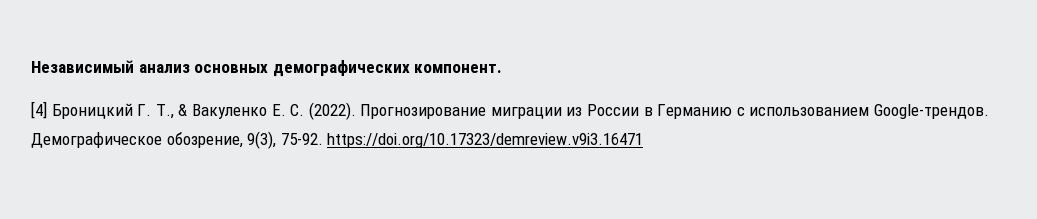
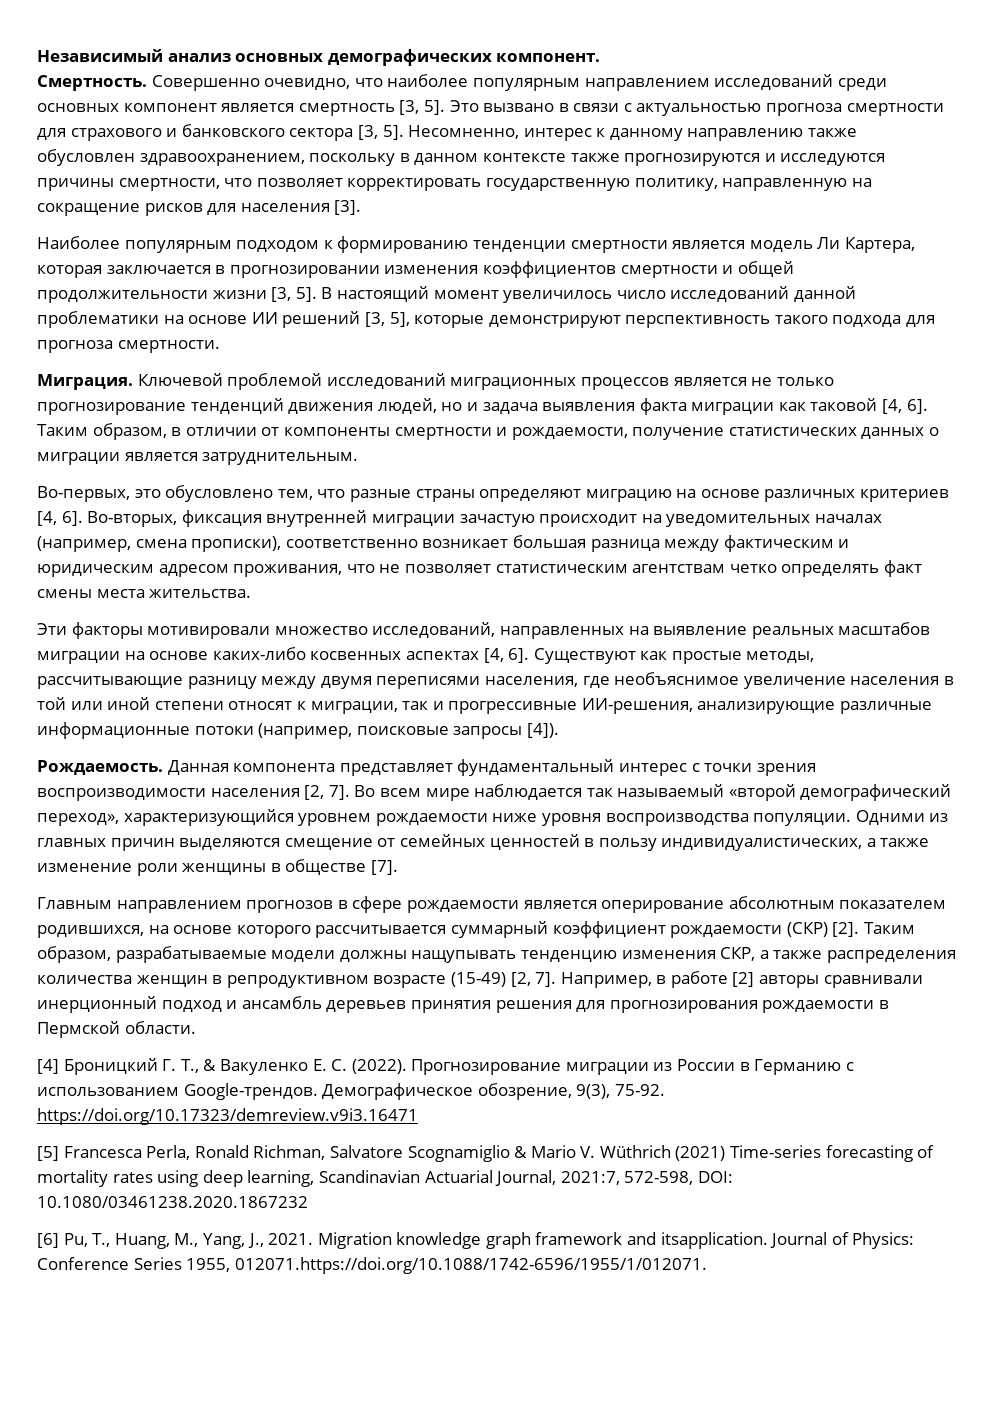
(503, 68) none -> [37,74,887,91] [37,100,944,116] [37,124,858,141] [37,149,886,166] [37,178,872,191] [37,200,362,216] [37,236,915,253] [37,261,794,278] [37,286,856,303] [37,311,936,328] [37,340,220,353] [37,373,834,390] [37,398,928,415] [37,423,940,440] [37,452,359,465] [37,485,950,502] [37,510,882,527] [37,535,850,552] [37,560,922,577] [37,589,252,598] [37,622,931,639] [37,647,815,664] [37,672,954,689] [37,697,933,714] [37,722,559,739] [37,759,816,776] [37,784,952,801] [37,809,949,826] [37,834,930,851] [37,859,398,876] [37,896,947,913] [37,921,915,938] [37,946,956,963] [37,971,923,988] [37,996,889,1013] [37,1021,196,1038] // Смертность. Совершенно очевидно, что наиболее популярным направлением исследований среди основных компонент является смертность [3, 5]. Это вызвано в связи с актуальностью прогноза смертности для страхового и банковского сектора [3, 5]. Несомненно, интерес к данному направлению также обусловлен здравоохранением, поскольку в данном контексте также прогнозируются и исследуются причины смертности, что позволяет корректировать государственную политику, направленную на сокращение рисков для населения [3]. // Наиболее популярным подходом к формированию тенденции смертности является модель Ли Картера, которая заключается в прогнозировании изменения коэффициентов смертности и общей продолжительности жизни [3, 5]. В настоящий момент увеличилось число исследований данной проблематики на основе ИИ решений [3, 5], которые демонстрируют перспективность такого подхода для прогноза смертности. // Миграция. Ключевой проблемой исследований миграционных процессов является не только прогнозирование тенденций движения людей, но и задача выявления факта миграции как таковой [4, 6]. Таким образом, в отличии от компоненты смертности и рождаемости, получение статистических данных о миграции является затруднительным. // Во-первых, это обусловлено тем, что разные страны определяют миграцию на основе различных критериев [4, 6]. Во-вторых, фиксация внутренней миграции зачастую происходит на уведомительных началах (например, смена прописки), соответственно возникает большая разница между фактическим и юридическим адресом проживания, что не позволяет статистическим агентствам четко определять факт смены места жительства. // Эти факторы мотивировали множество исследований, направленных на выявление реальных масштабов миграции на основе каких-либо косвенных аспектах [4, 6]. Существуют как простые методы, рассчитывающие разницу между двумя переписями населения, где необъяснимое увеличение населения в той или иной степени относят к миграции, так и прогрессивные ИИ-решения, анализирующие различные информационные потоки (например, поисковые запросы [4]). // Рождаемость. Данная компонента представляет фундаментальный интерес с точки зрения воспроизводимости населения [2, 7]. Во всем мире наблюдается так называемый «второй демографический переход», характеризующийся уровнем рождаемости ниже уровня воспроизводства популяции. Одними из главных причин выделяются смещение от семейных ценностей в пользу индивидуалистических, а также изменение роли женщины в обществе [7]. // Главным направлением прогнозов в сфере рождаемости является оперирование абсолютным показателем родившихся, на основе которого рассчитывается суммарный коэффициент рождаемости (СКР) [2]. Таким образом, разрабатываемые модели должны нащупывать тенденцию изменения СКР, а также распределения количества женщин в репродуктивном возрасте (15-49) [2, 7]. Например, в работе [2] авторы сравнивали инерционный подход и ансамбль деревьев принятия решения для прогнозирования рождаемости в Пермской области.
(644, 140) none -> [37,1145,935,1162] [37,1170,733,1187] [37,1196,308,1208] [37,1232,915,1249] [37,1257,707,1274] // [5] Francesca Perla, Ronald Richman, Salvatore Scognamiglio & Mario V. Wüthrich (2021) Time-series forecasting of mortality rates using deep learning, Scandinavian Actuarial Journal, 2021:7, 572-598, DOI: 10.1080/03461238.2020.1867232 // [6] Pu, T., Huang, M., Yang, J., 2021. Migration knowledge graph framework and itsapplication. Journal of Physics: Conference Series 1955, 012071.https://doi.org/10.1088/1742-6596/1955/1/012071.

